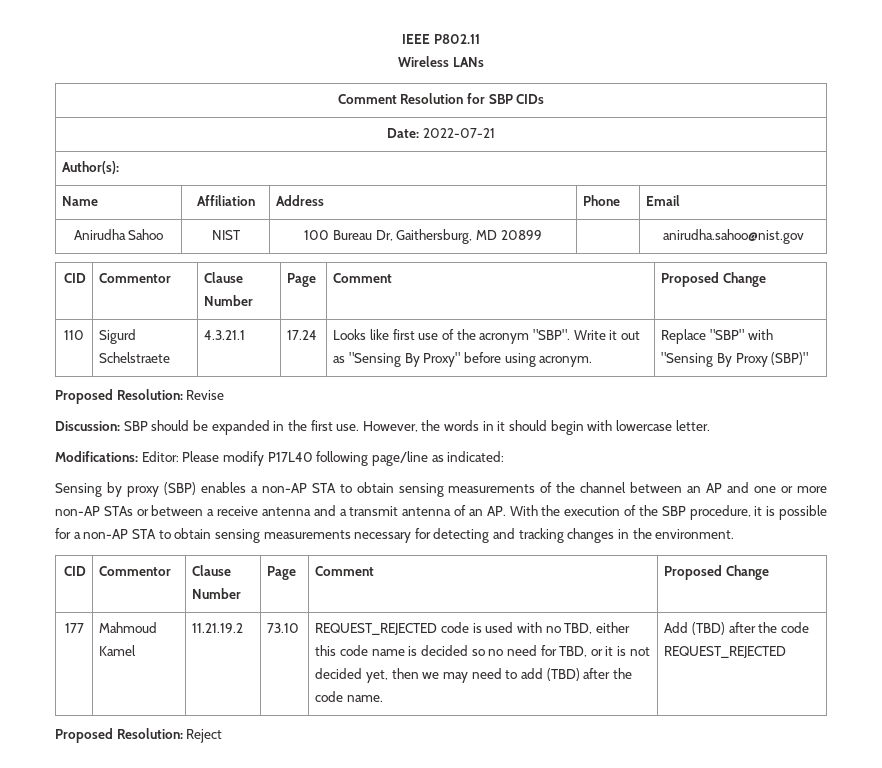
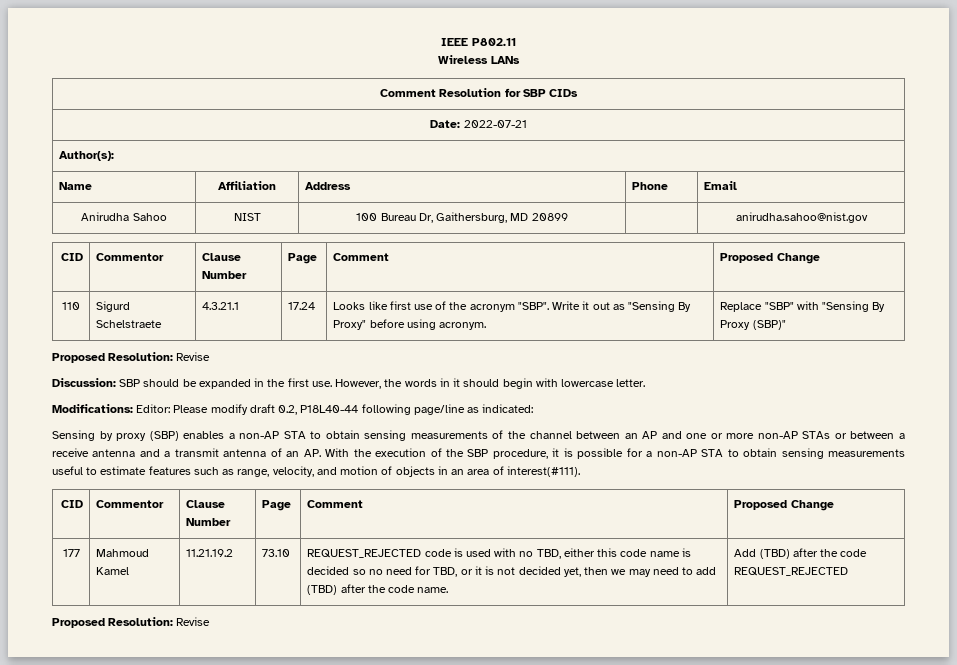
[267,452,313,462] P17L40 -> [249,404,359,415] draft 0.2, P18L40-44
[354,528,735,543] necessary for detecting and tracking changes in the environment. -> [52,466,580,477] useful to estimate features such as range, velocity, and motion of objects in an area of interest(#111).
[186,729,223,743] Reject -> [176,617,211,626] Revise

